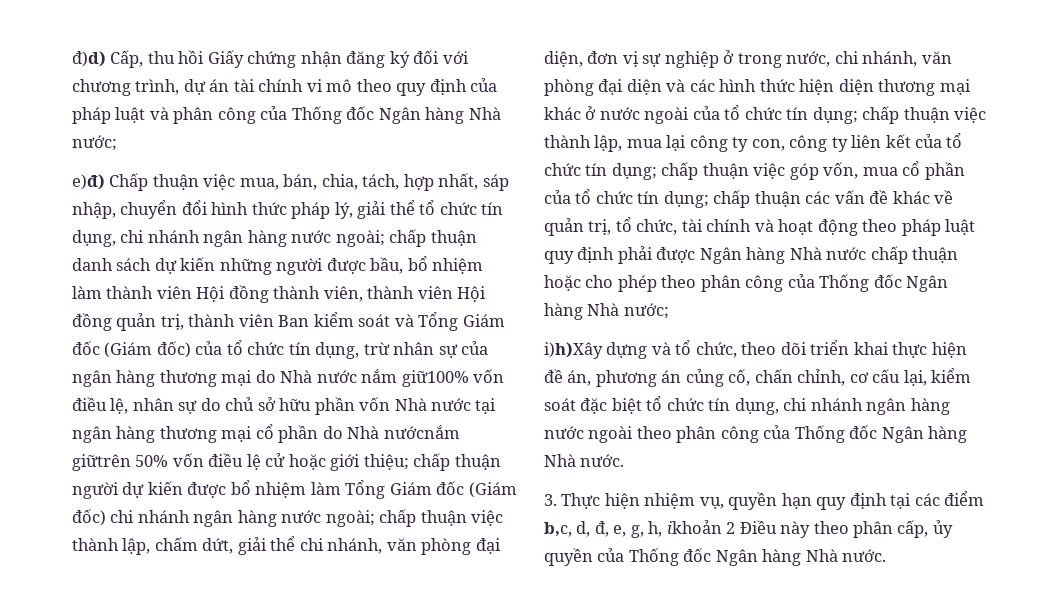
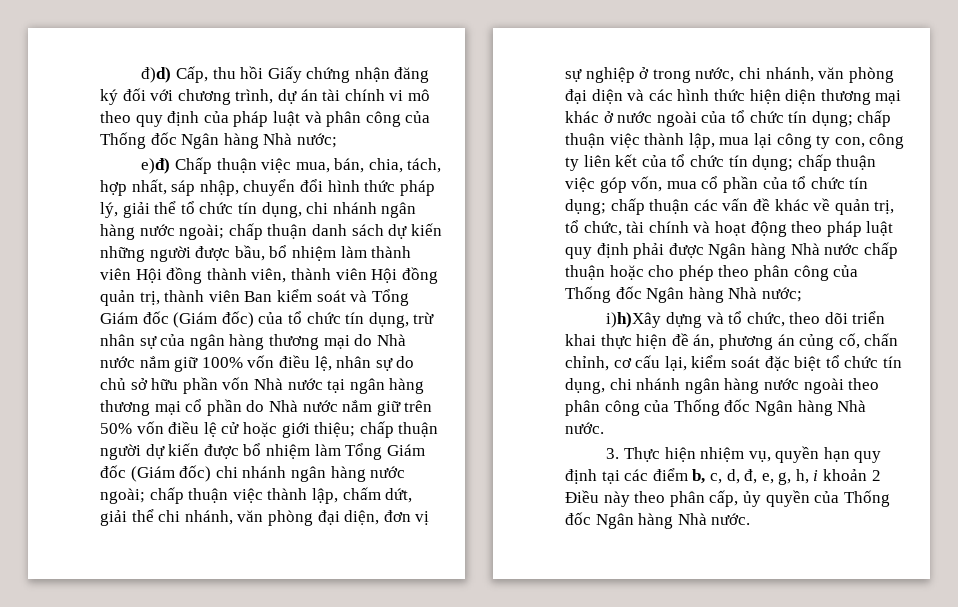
[401,370,469,387] giữ100% -> [174,357,243,372] giữ 100%
[383,425,460,439] [72,454,131,471] nướcnắm giữtrên -> [302,400,433,416] nước nắm giữ trên
[544,522,572,537] b,c, -> [692,469,722,484] b, c,
[666,520,722,534] ikhoản -> [813,469,868,481] i khoản

